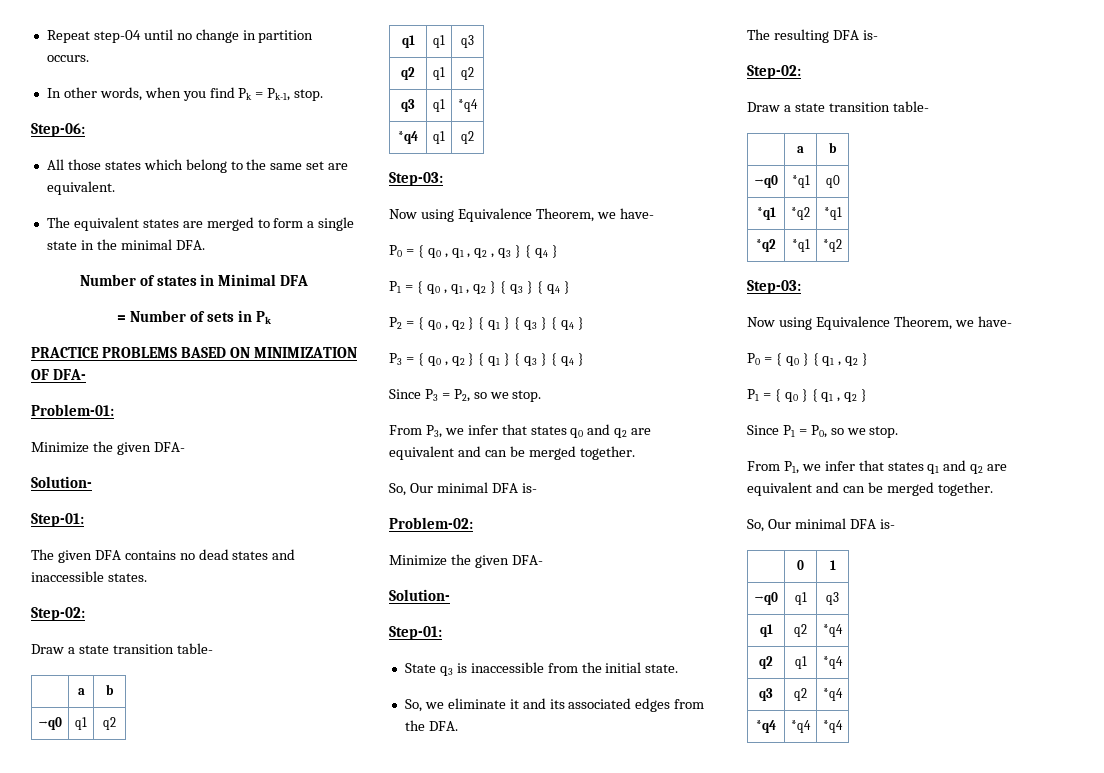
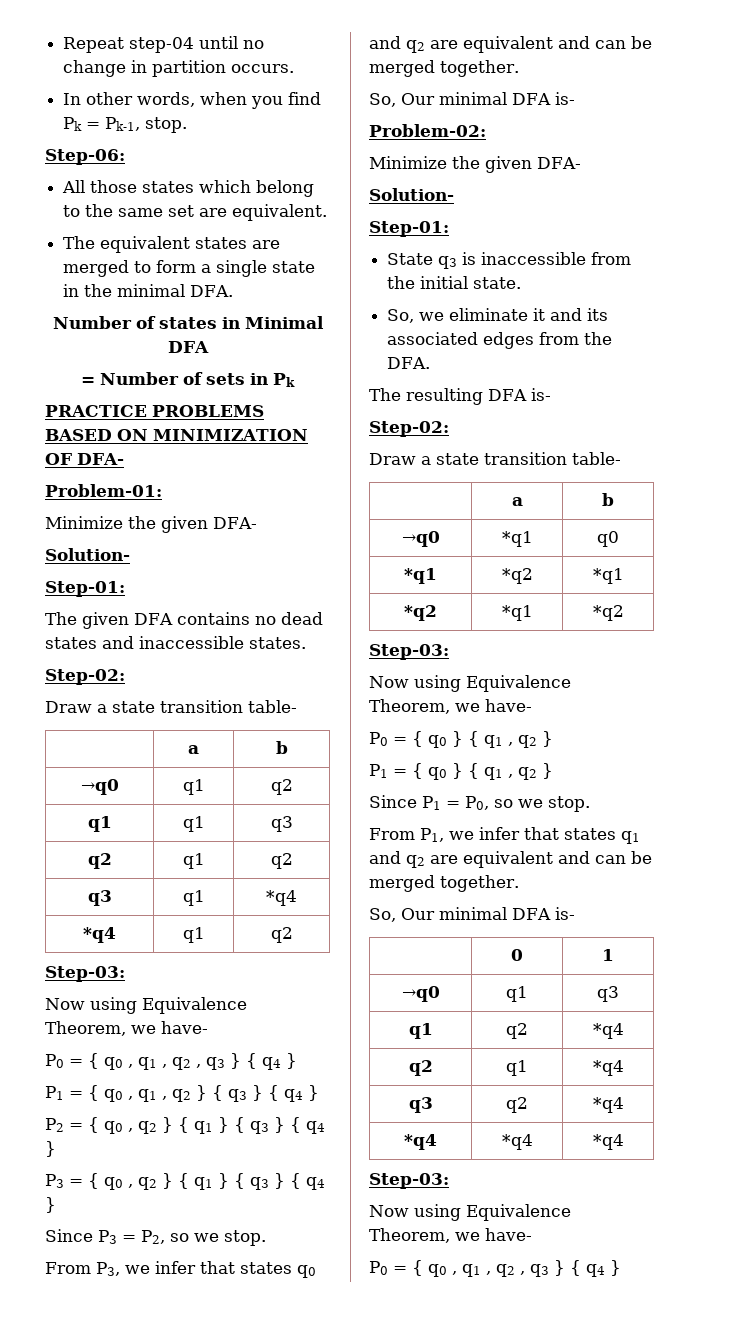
(843, 726) none -> [369,1173,449,1189] [369,1204,571,1221] [369,1228,532,1243] [369,1260,621,1277] // Step-03: // Now using Equivalence Theorem, we have- // P0 = { q0 , q1 , q2 , q3 } { q4 }

